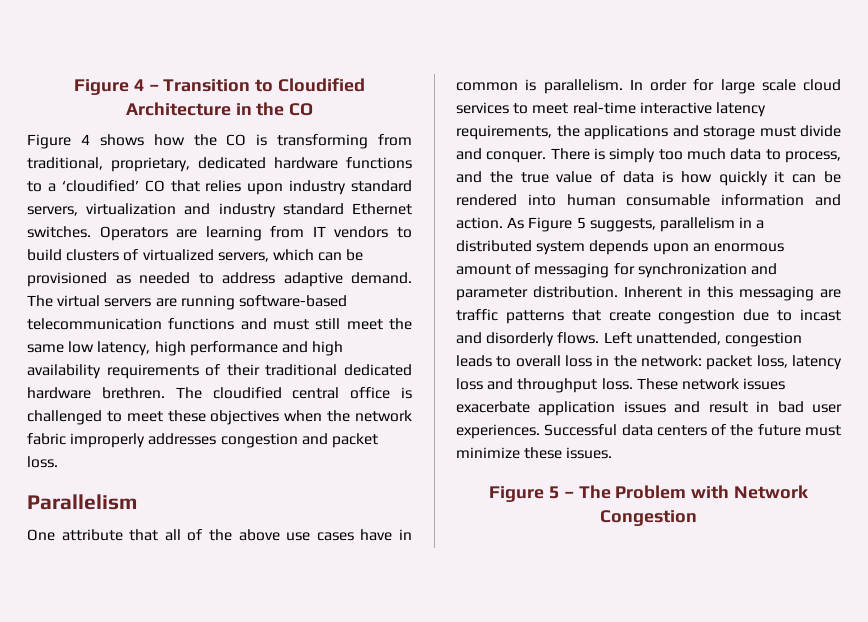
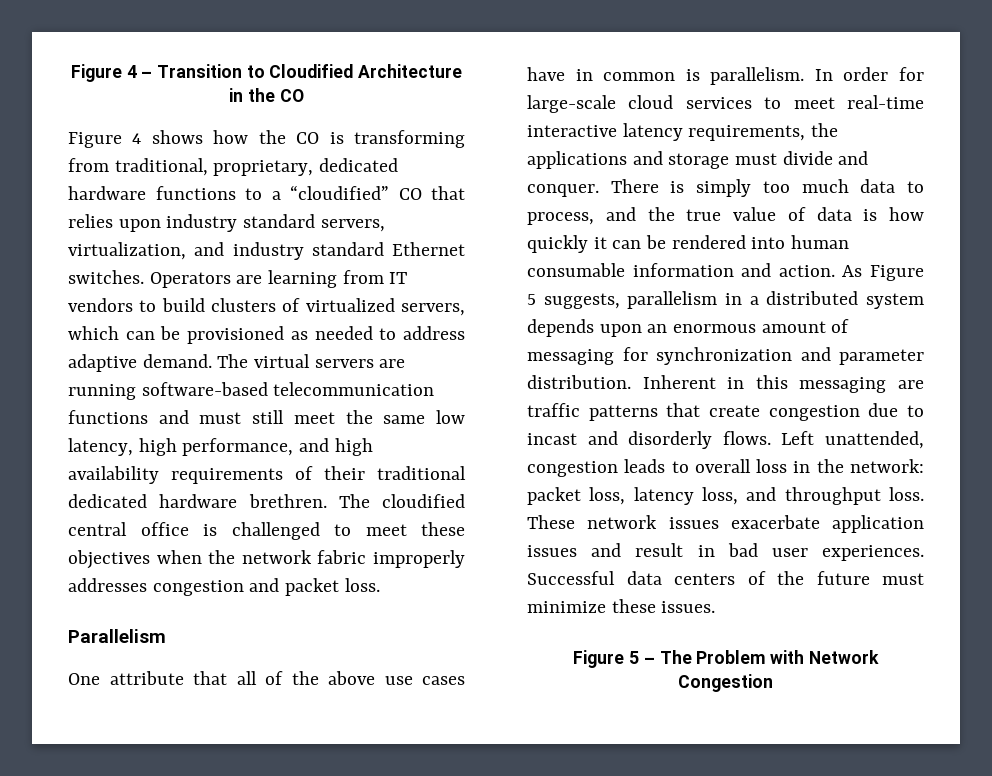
[61,180,139,192] ‘cloudified’ -> [290,185,389,200] “cloudified”
[86,203,177,215] virtualization -> [68,242,186,260] virtualization,
[189,341,278,356] performance -> [182,438,294,456] performance,
[720,79,796,94] large scale -> [527,95,616,113] large-scale
[456,378,483,390] loss -> [702,487,738,505] loss,

